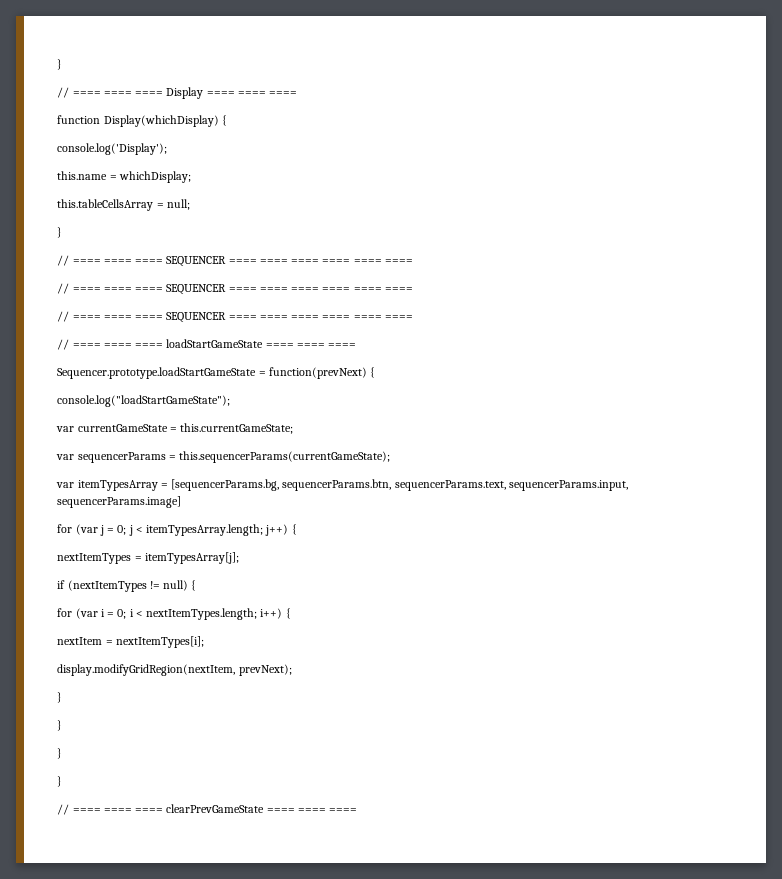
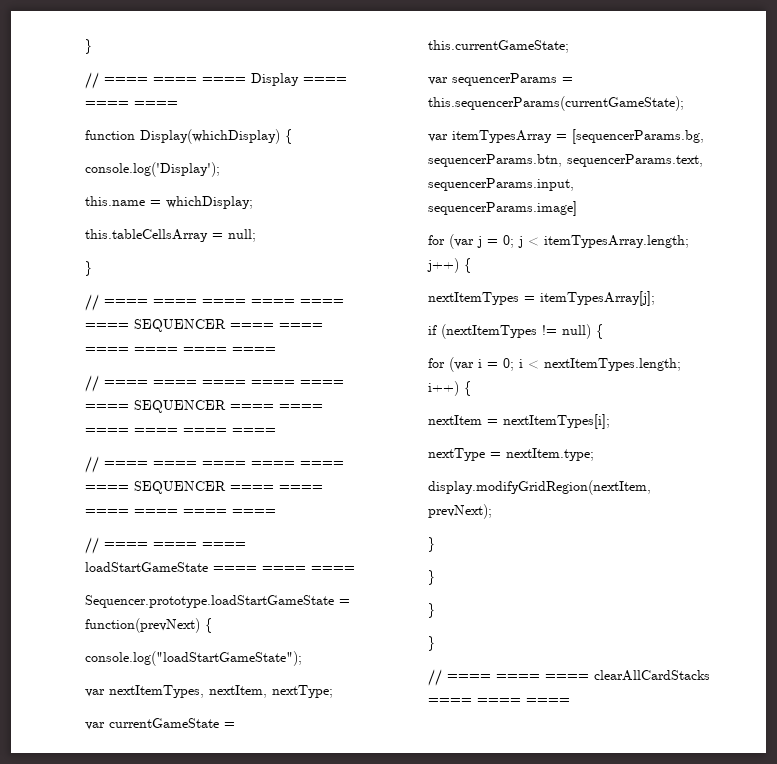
(164, 261) none -> [250,299,344,305] [84,323,129,329] ==== ==== ====
(164, 289) none -> [250,380,344,386] [84,404,129,410] ==== ==== ====
(164, 317) none -> [250,461,344,467] [84,485,129,491] ==== ==== ====
(231, 401) none -> [84,685,333,698] // var nextItemTypes, nextItem, nextType;
(204, 642) none -> [427,448,594,461] // nextType = nextItem.type;
[166,804,265,813] clearPrevGameState -> [593,670,710,681] clearAllCardStacks

